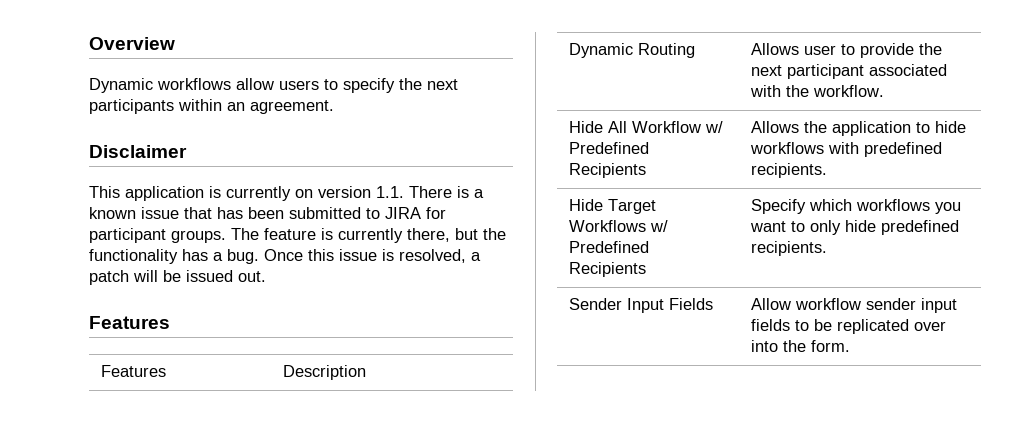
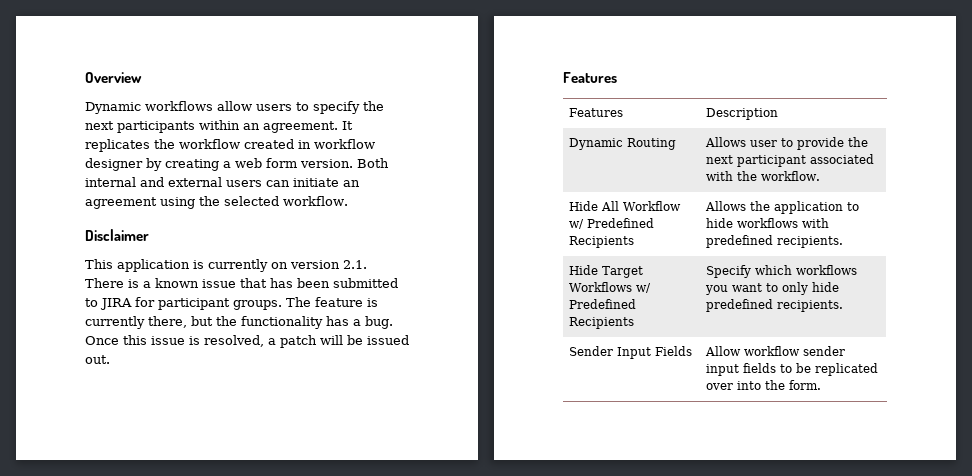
(334, 107) none -> [342,121,353,130] [85,139,375,152] [85,158,389,171] [85,177,360,187] [85,196,348,209] It replicates the workflow created in workflow designer by creating a web form version. Both internal and external users can initiate an agreement using the selected workflow.
[376,186,404,198] 1.1. -> [343,260,367,269] 2.1.

